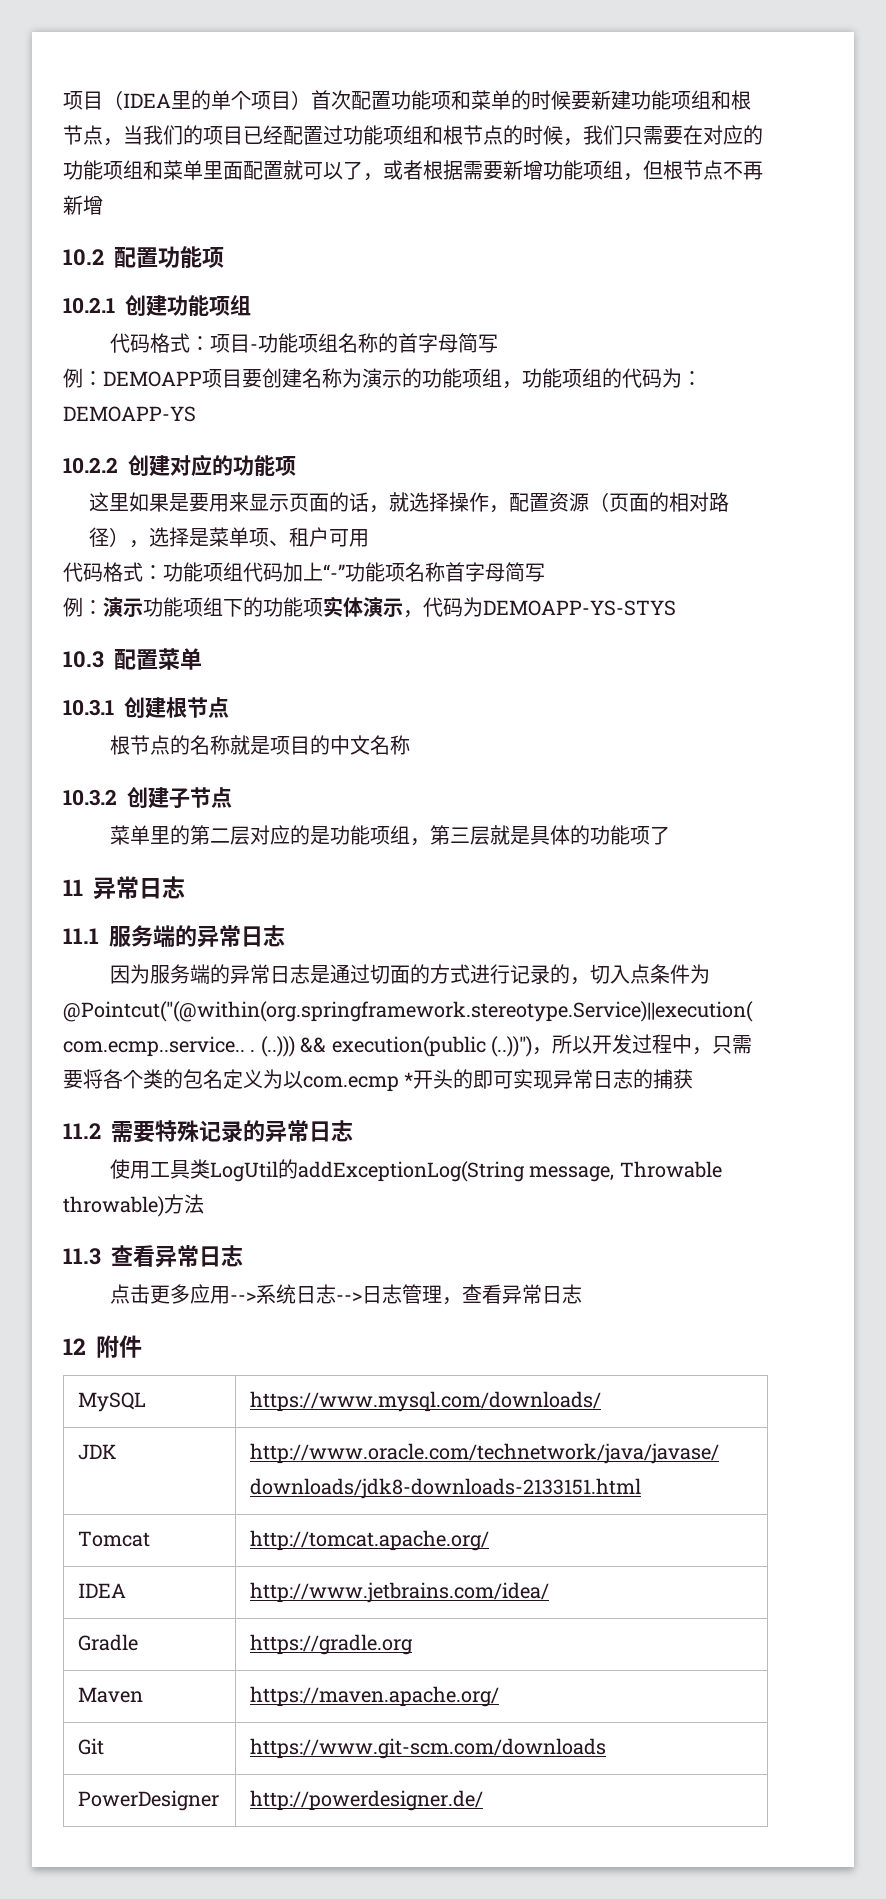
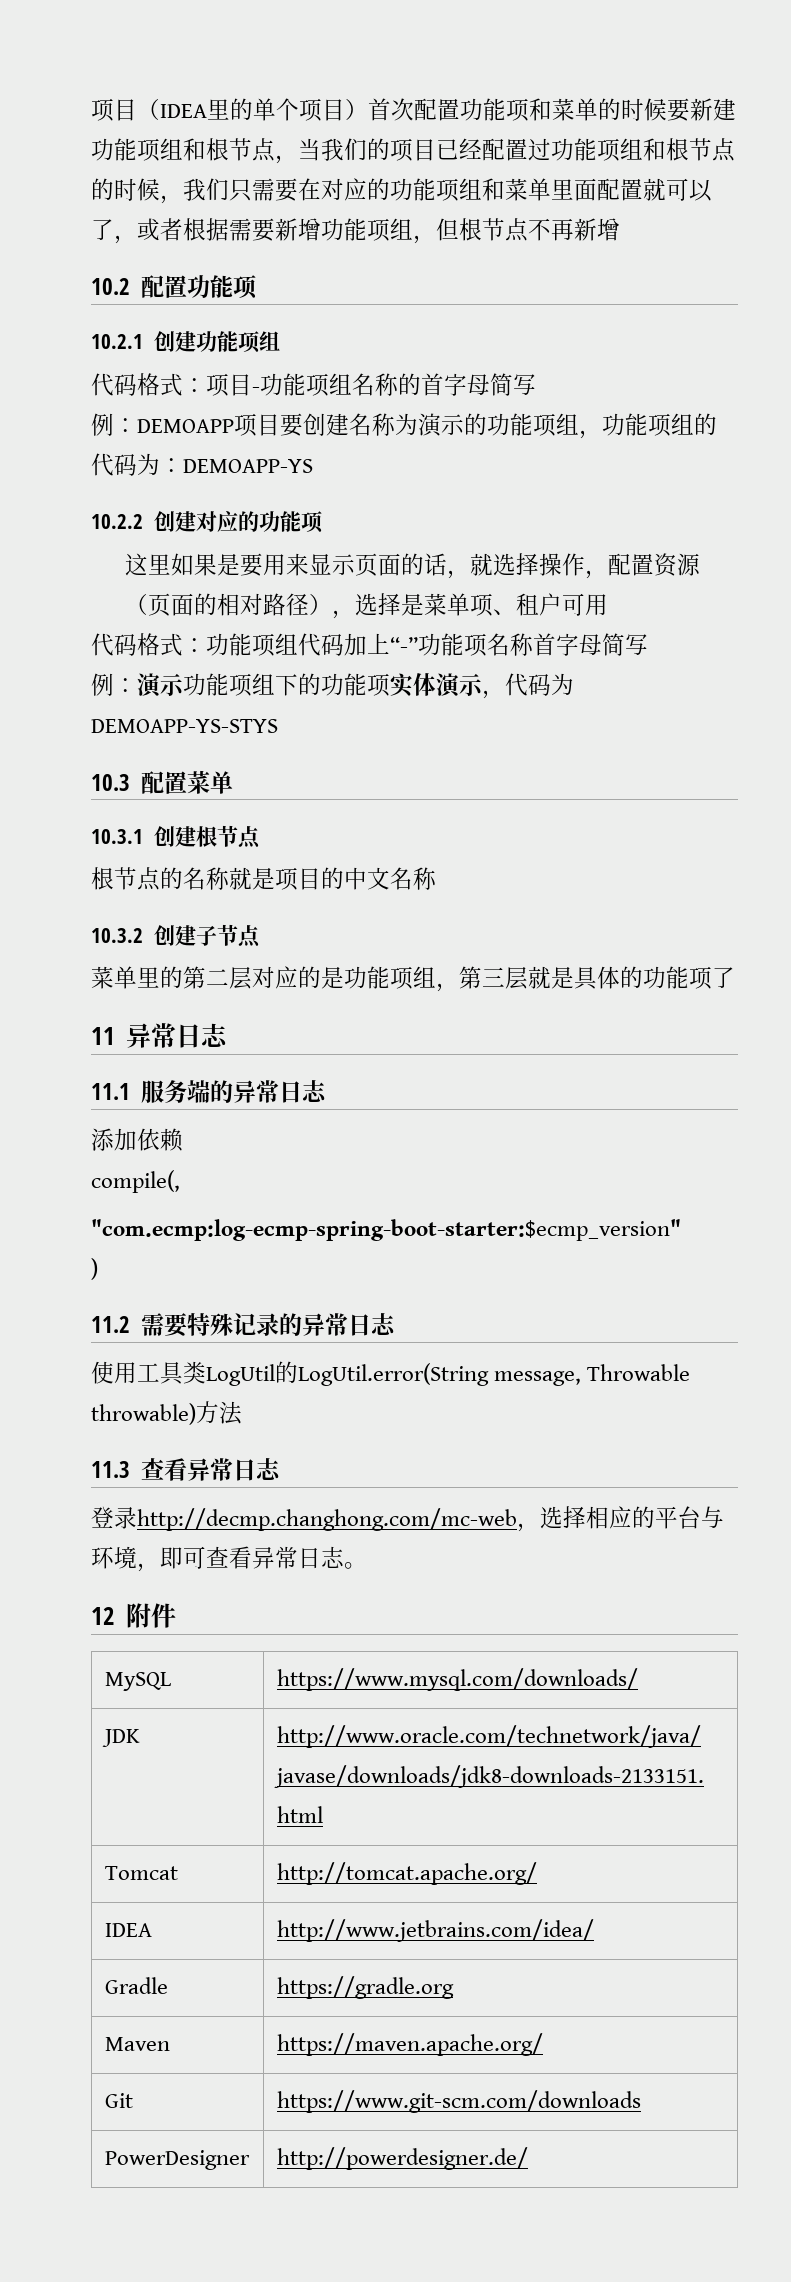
[109,964,710,985] [63,1001,753,1022] [63,1034,752,1057] [63,1069,694,1092] 因为服务端的异常日志是通过切面的方式进行记录的，切入点条件为@Pointcut("(@within(org.springframework.stereotype.Service)||execution( com.ecmp..service.. . (..))) && execution(public (..))")，所以开发过程中，只需要将各个类的包名定义为以com.ecmp *开头的即可实现异常日志的捕获 -> [91,1128,183,1152] [91,1170,180,1193] [91,1219,681,1241] [91,1258,98,1280] 添加依赖 // compile(, // "com.ecmp:log-ecmp-spring-boot-starter:$ecmp_version" // )
[297,1161,525,1182] addExceptionLog(String -> [298,1363,489,1386] LogUtil.error(String
[109,1284,582,1305] 点击更多应用-->系统日志-->日志管理，查看异常日志 -> [91,1506,724,1532] [91,1546,367,1572] 登录http://decmp.changhong.com/mc-web，选择相应的平台与环境，即可查看异常日志。

